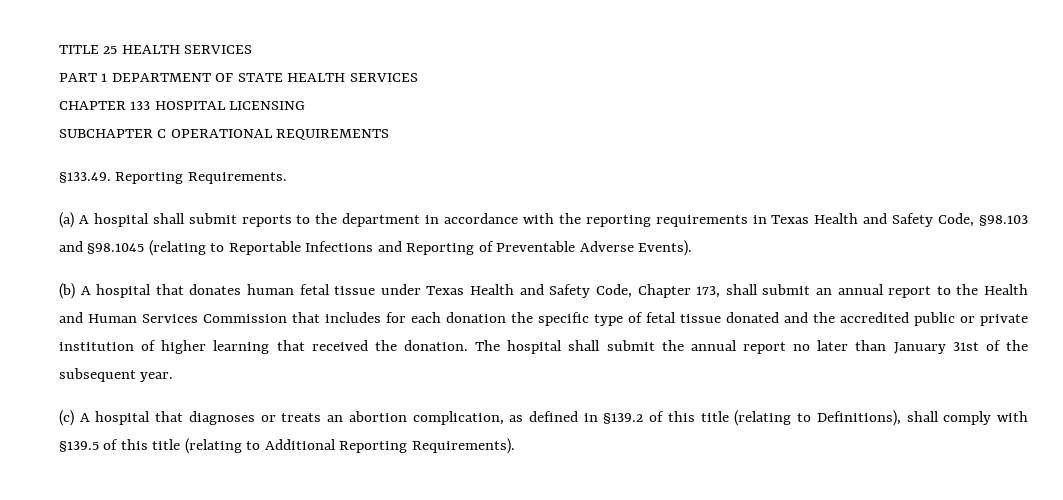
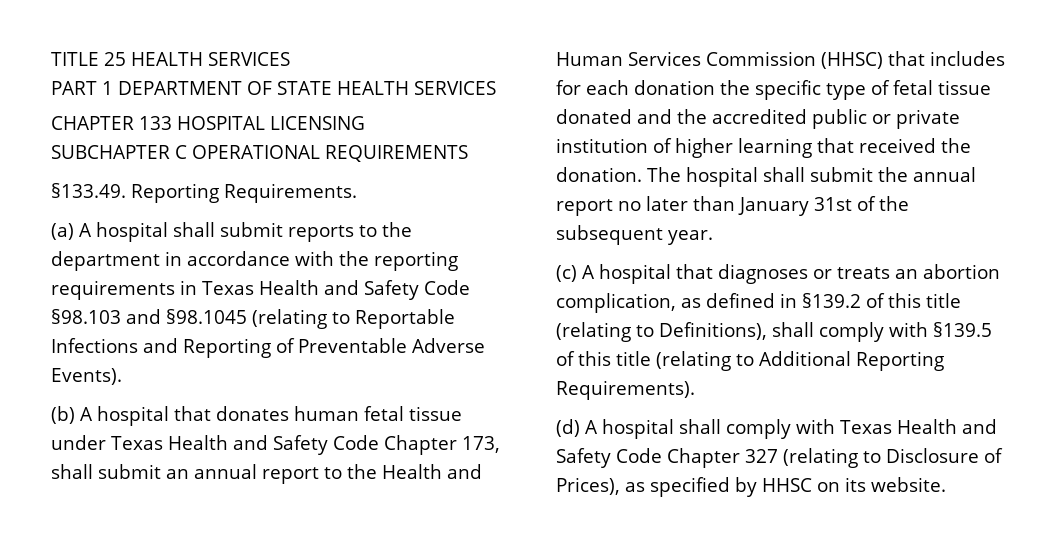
[938,213,975,227] Code, -> [423,280,470,295] Code
[595,284,632,298] Code, -> [332,435,379,450] Code
(287, 318) none -> [821,52,883,69] (HHSC)
(515, 446) none -> [556,419,997,439] [556,448,1003,468] [556,477,946,497] // (d) A hospital shall comply with Texas Health and Safety Code Chapter 327 (relating to Disclosure of Prices), as specified by HHSC on its website.

